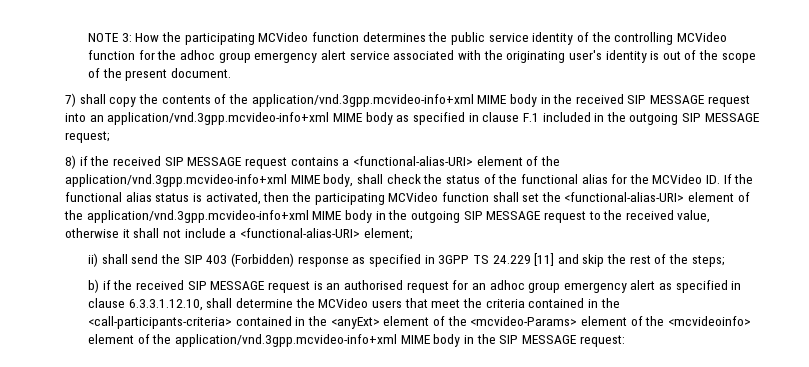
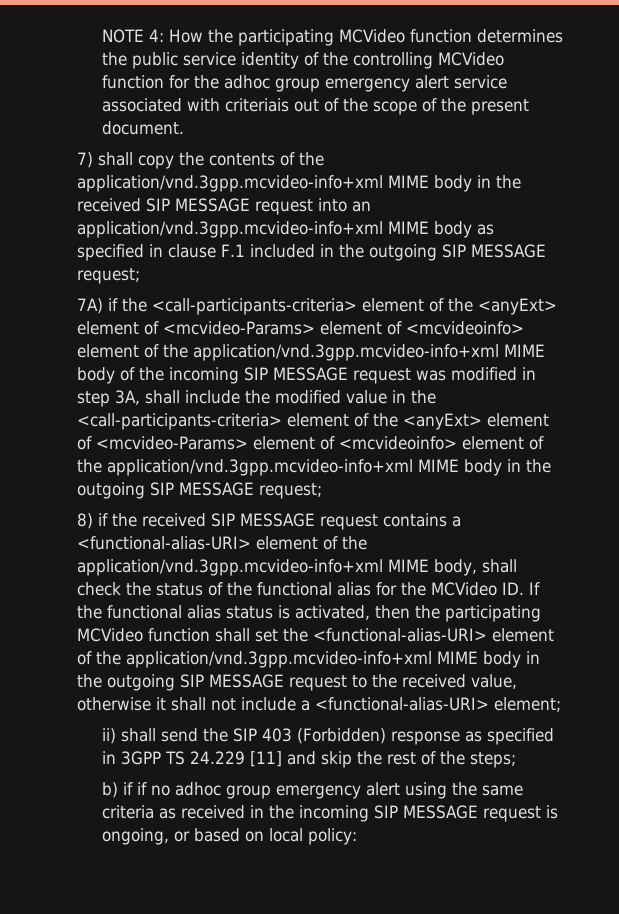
[121,33,132,42] 3: -> [148,29,164,42] 4:
[483,50,660,63] the originating user's identity is -> [224,98,289,112] criteriais
(111, 137) none -> [77,298,558,315] [77,321,525,335] [77,344,546,361] [77,367,537,384] [77,390,437,407] [77,413,550,430] [77,436,545,450] [77,459,552,476] [77,482,323,499] // 7A) if the <call-participants-criteria> element of the <anyExt> element of <mcvideo-Params> element of <mcvideoinfo> element of the application/vnd.3gpp.mcvideo-info+xml MIME body of the incoming SIP MESSAGE request was modified in step 3A, shall include the modified value in the <call-participants-criteria> element of the <anyExt> element of <mcvideo-Params> element of <mcvideoinfo> element of the application/vnd.3gpp.mcvideo-info+xml MIME body in the outgoing SIP MESSAGE request;
[113,280,742,293] [88,298,620,311] [88,316,751,329] [88,334,625,347] the received SIP MESSAGE request is an authorised request for an adhoc group emergency alert as specified in clause 6.3.3.1.12.10, shall determine the MCVideo users that meet the criteria contained in the <call-participants-criteria> contained in the <anyExt> element of the <mcvideo-Params> element of the <mcvideoinfo> element of the application/vnd.3gpp.mcvideo-info+xml MIME body in the SIP MESSAGE request: -> [136,782,523,799] [101,805,558,822] [101,828,357,845] if no adhoc group emergency alert using the same criteria as received in the incoming SIP MESSAGE request is ongoing, or based on local policy:

